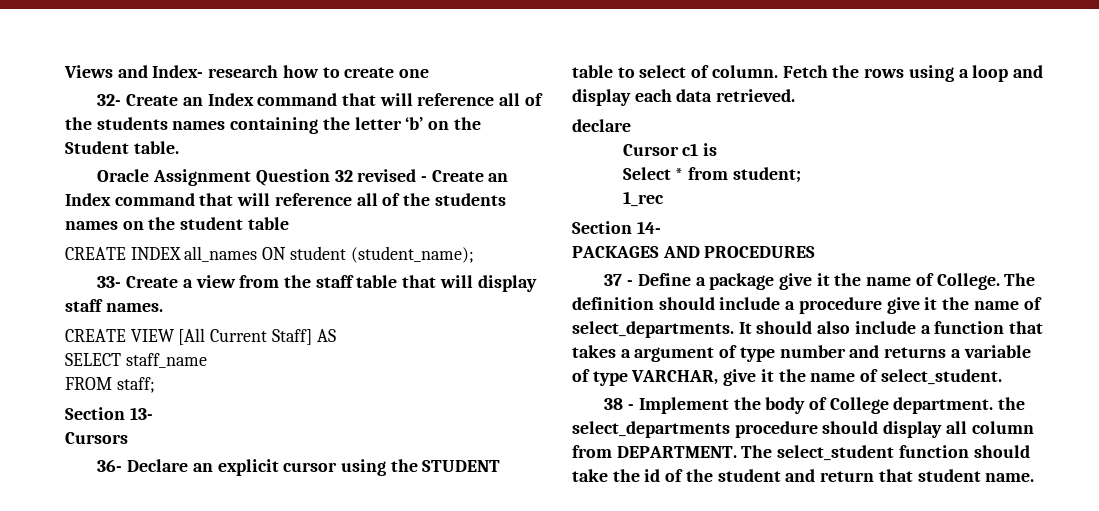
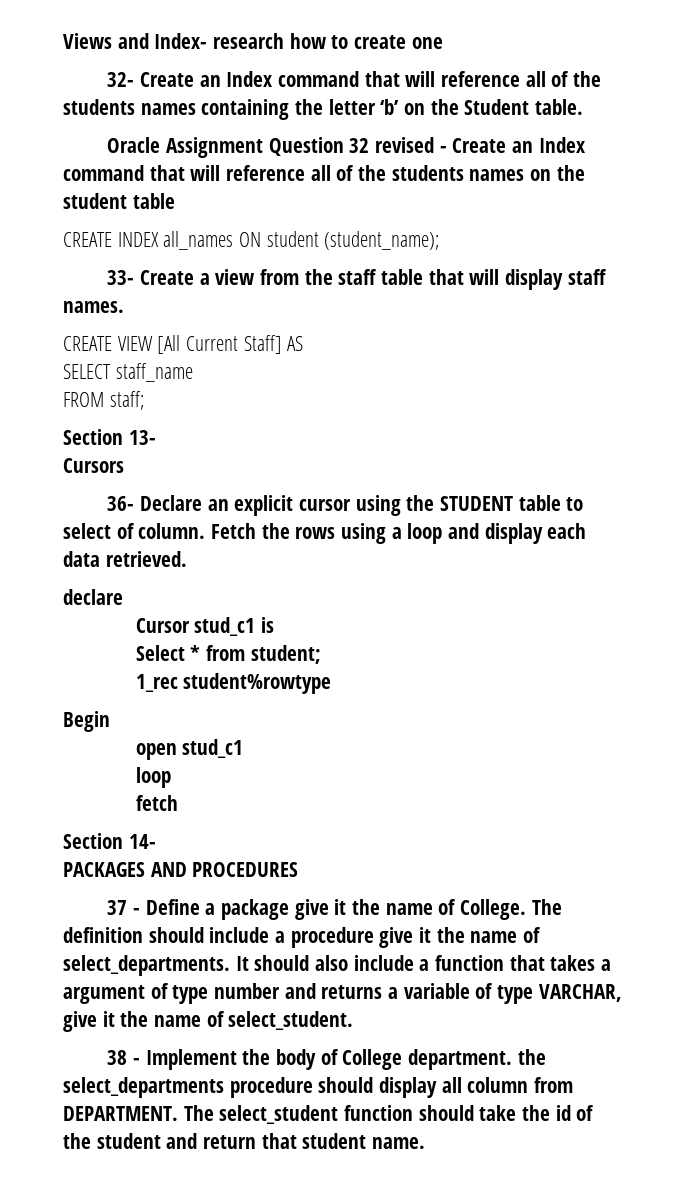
[682,143,699,156] c1 -> [194,617,256,636] stud_c1
(664, 199) none -> [183,673,332,694] [63,711,110,732] [135,739,244,760] [135,767,171,788] [135,795,178,811] student%rowtype // Begin // open stud_c1 // loop // fetch

